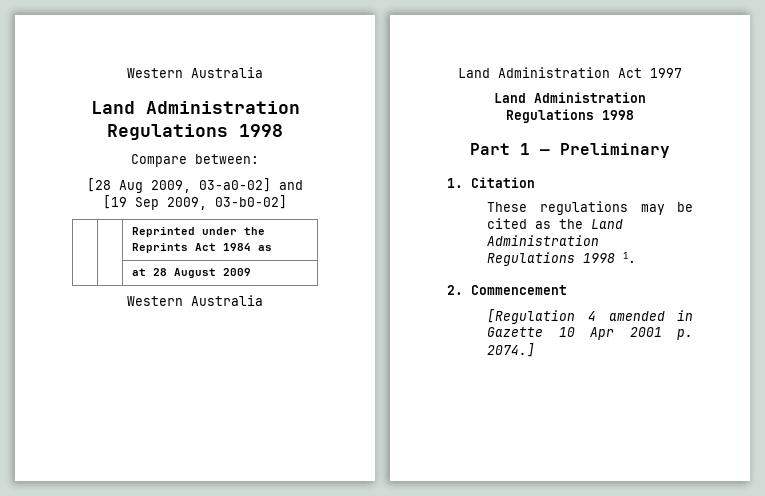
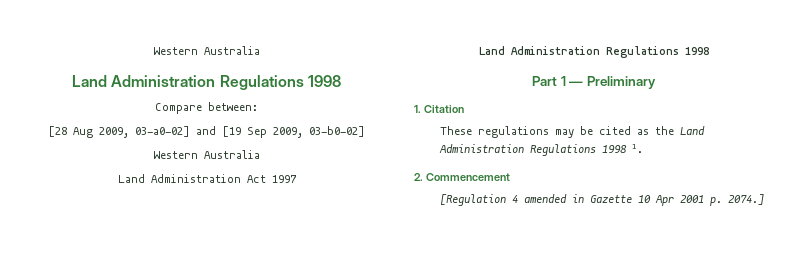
[131,227,265,237] [131,243,272,253] [131,268,251,278] // | | Reprinted under the Reprints Act 1984 as // | | at 28 August 2009 -> (365, 131) none

